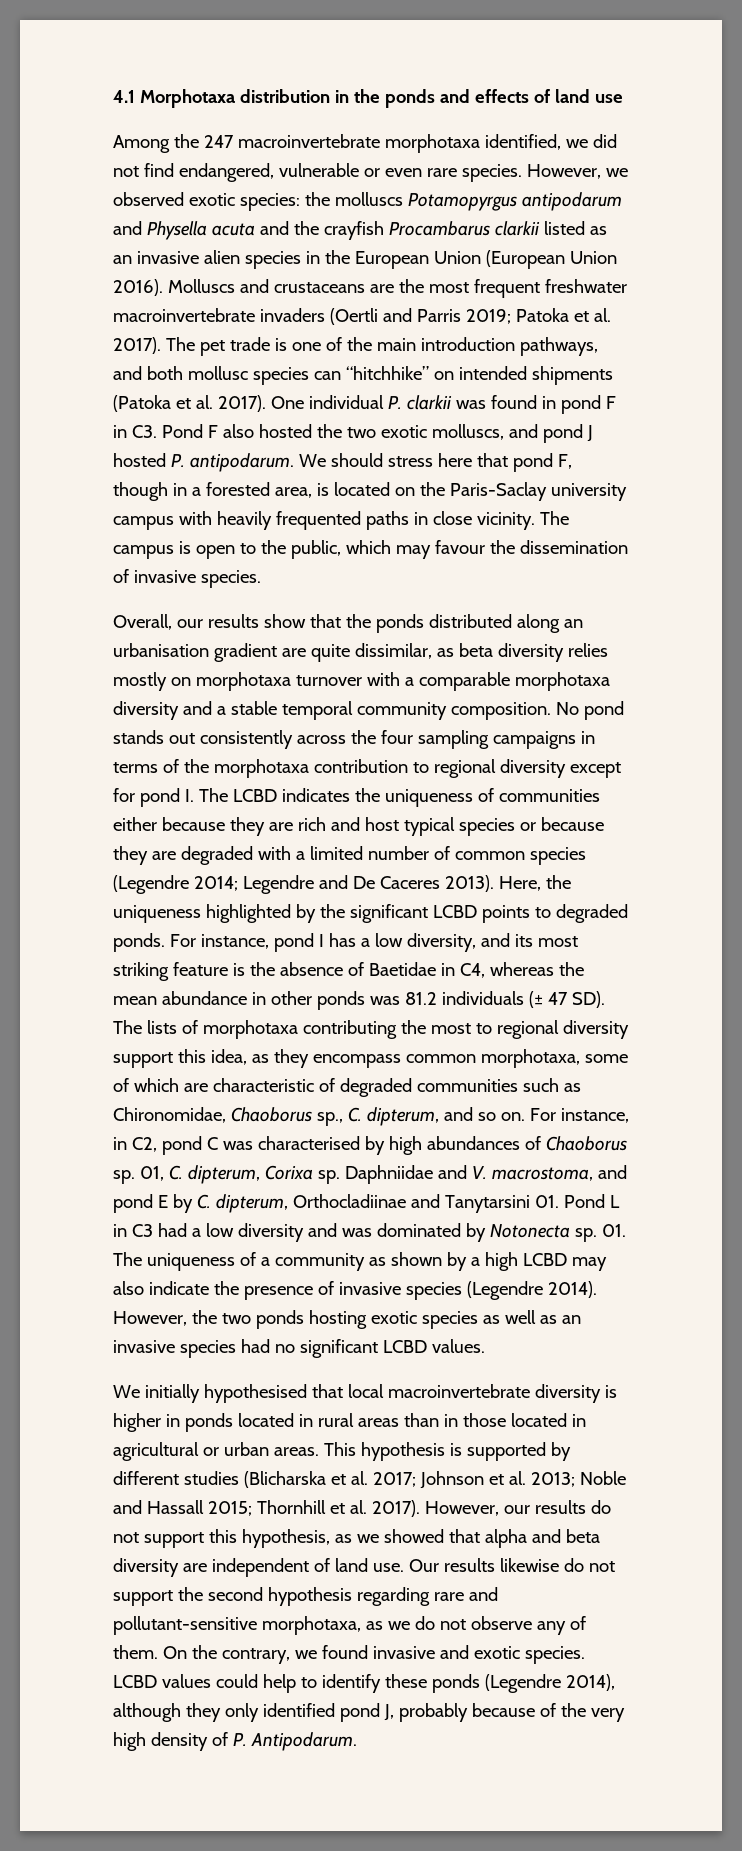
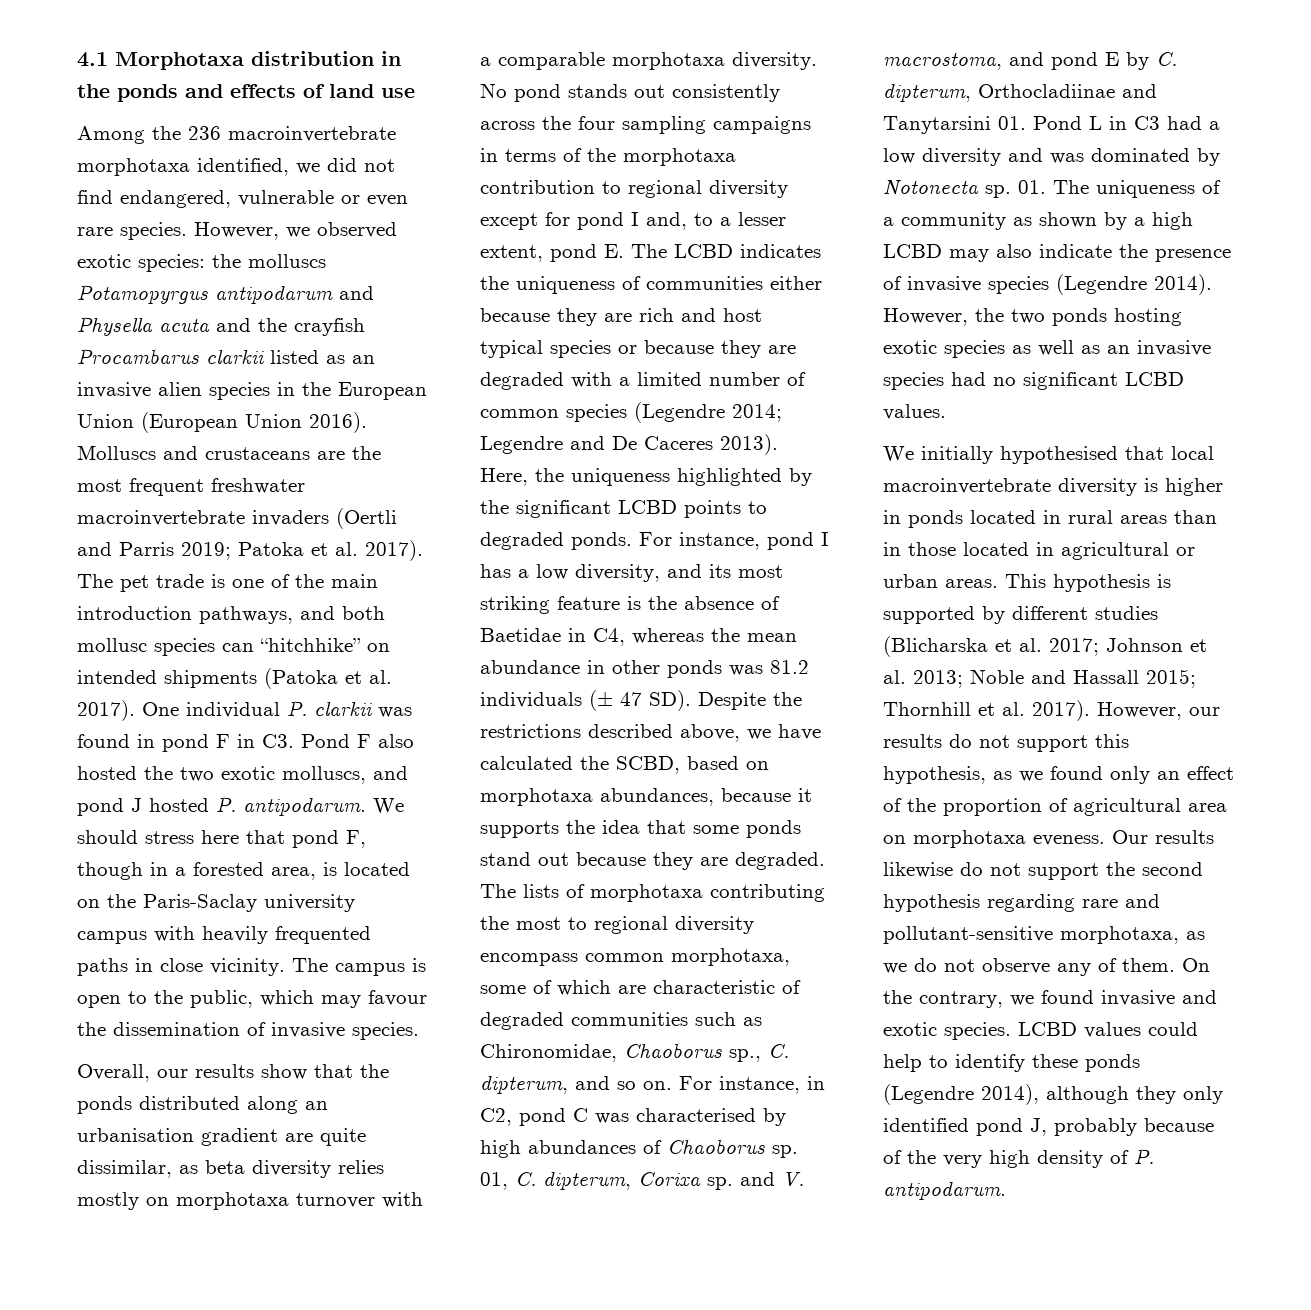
[203,135,234,148] 247 -> [188,126,221,140] 236
[113,701,551,720] diversity and a stable temporal community composition. -> [732,52,817,70] diversity.
[184,789,194,802] I. -> [631,212,786,230] [480,244,624,262] I and, to a lesser extent, pond E.
(605, 999) none -> [698,692,802,710] [480,724,821,742] [480,756,769,774] [480,788,812,806] [480,820,801,838] [480,852,825,870] Despite the restrictions described above, we have calculated the SCBD, based on morphotaxa abundances, because it supports the idea that some ponds stand out because they are degraded.
[113,1049,309,1068] support this idea, as they -> (754, 925) none
[344,1165,433,1184] Daphniidae -> (733, 1183) none
[383,1529,600,1548] [113,1558,404,1577] showed that alpha and beta diversity are independent of land use. -> [1050,766,1234,784] [883,798,1227,816] [883,830,1105,848] found only an effect of the proportion of agricultural area on morphotaxa eveness.
[250,1732,357,1751] Antipodarum. -> [883,1181,1006,1200] antipodarum.

